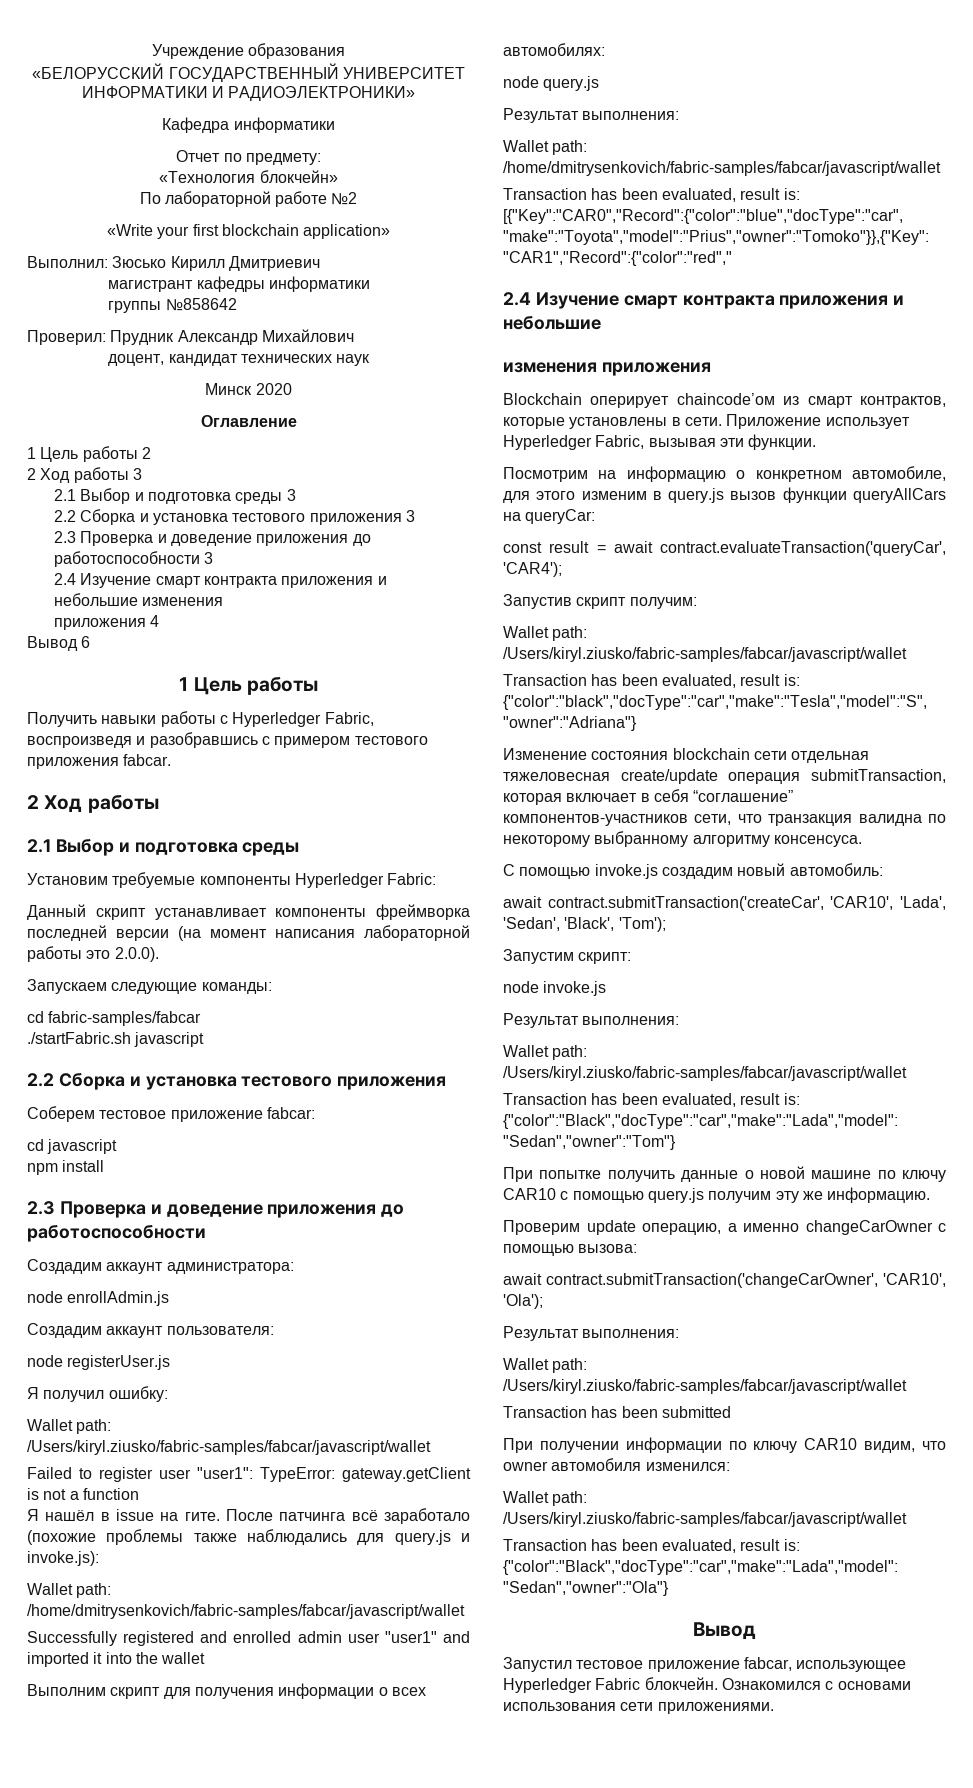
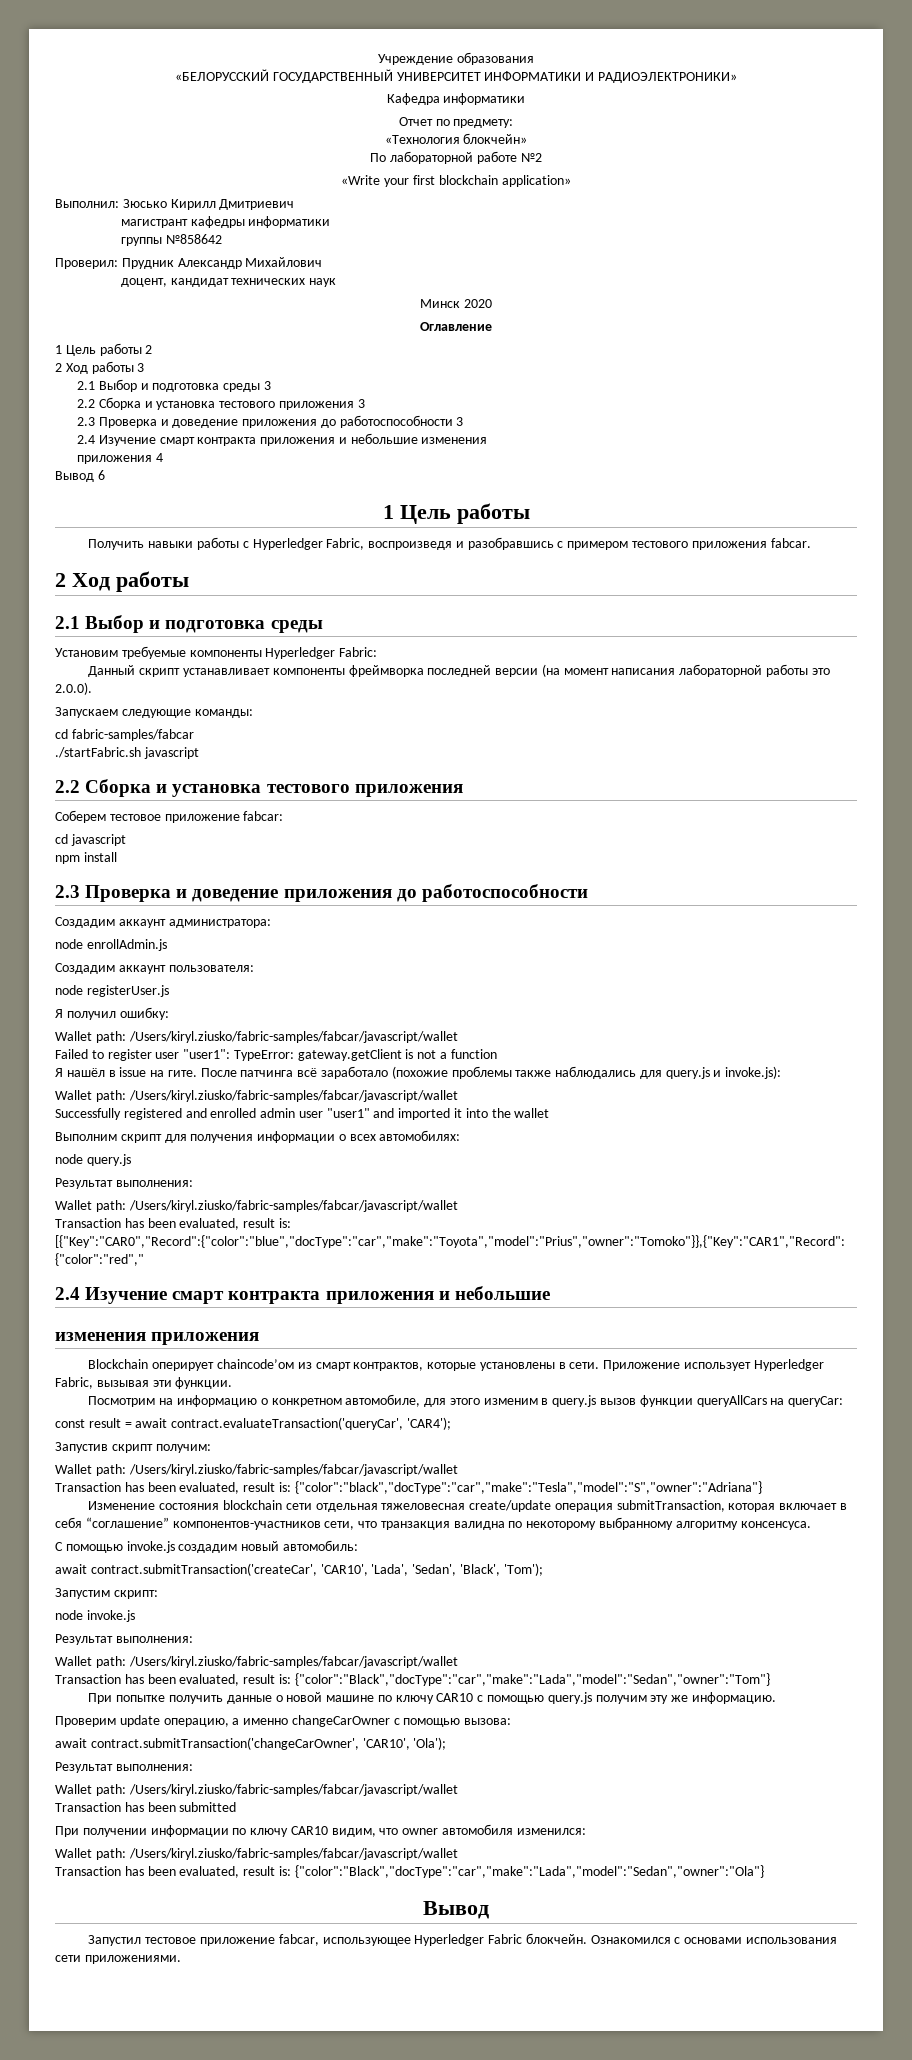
[27,1604,465,1619] /home/dmitrysenkovich/fabric-samples/fabcar/javascript/wallet -> [128,1090,458,1102] /Users/kiryl.ziusko/fabric-samples/fabcar/javascript/wallet
[503,161,941,176] /home/dmitrysenkovich/fabric-samples/fabcar/javascript/wallet -> [128,1200,458,1212] /Users/kiryl.ziusko/fabric-samples/fabcar/javascript/wallet

